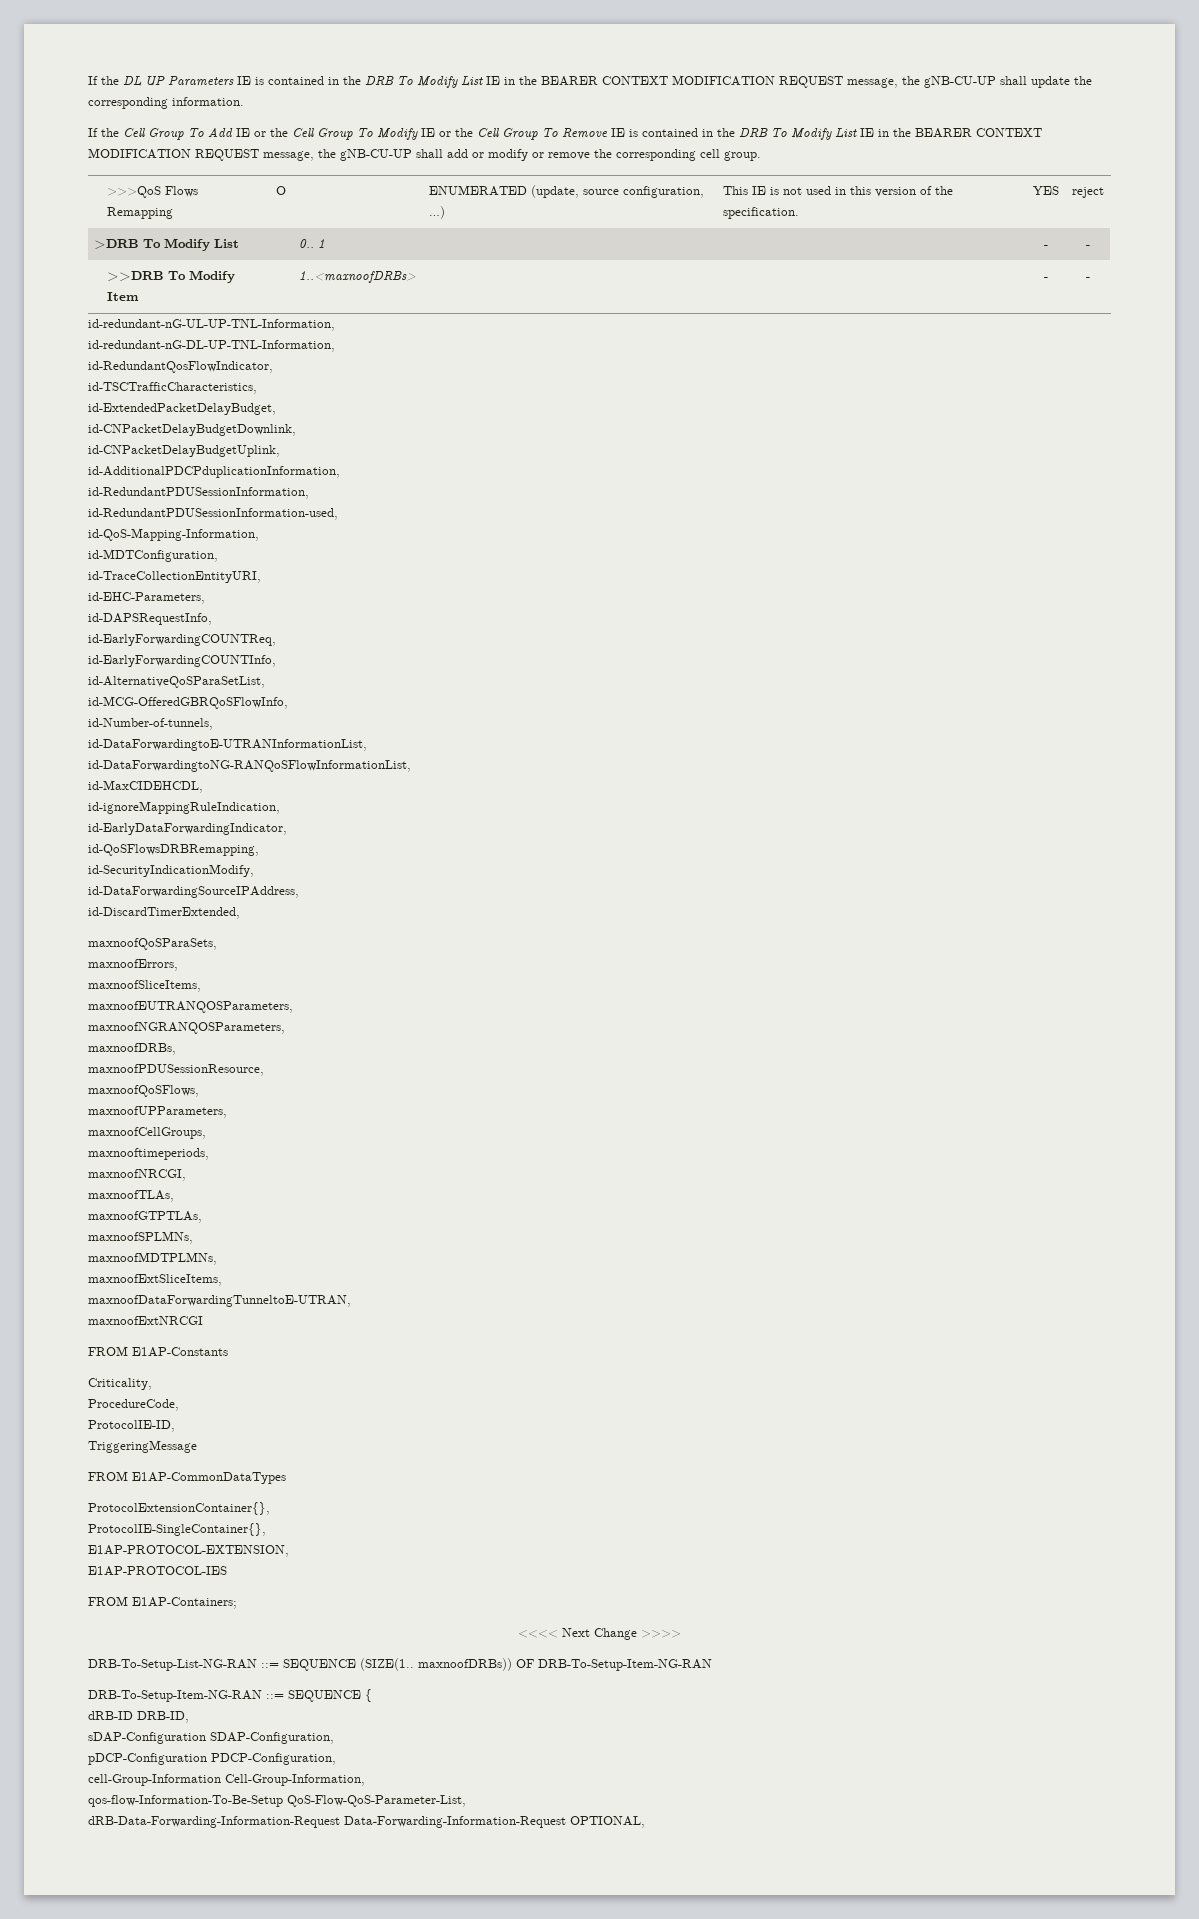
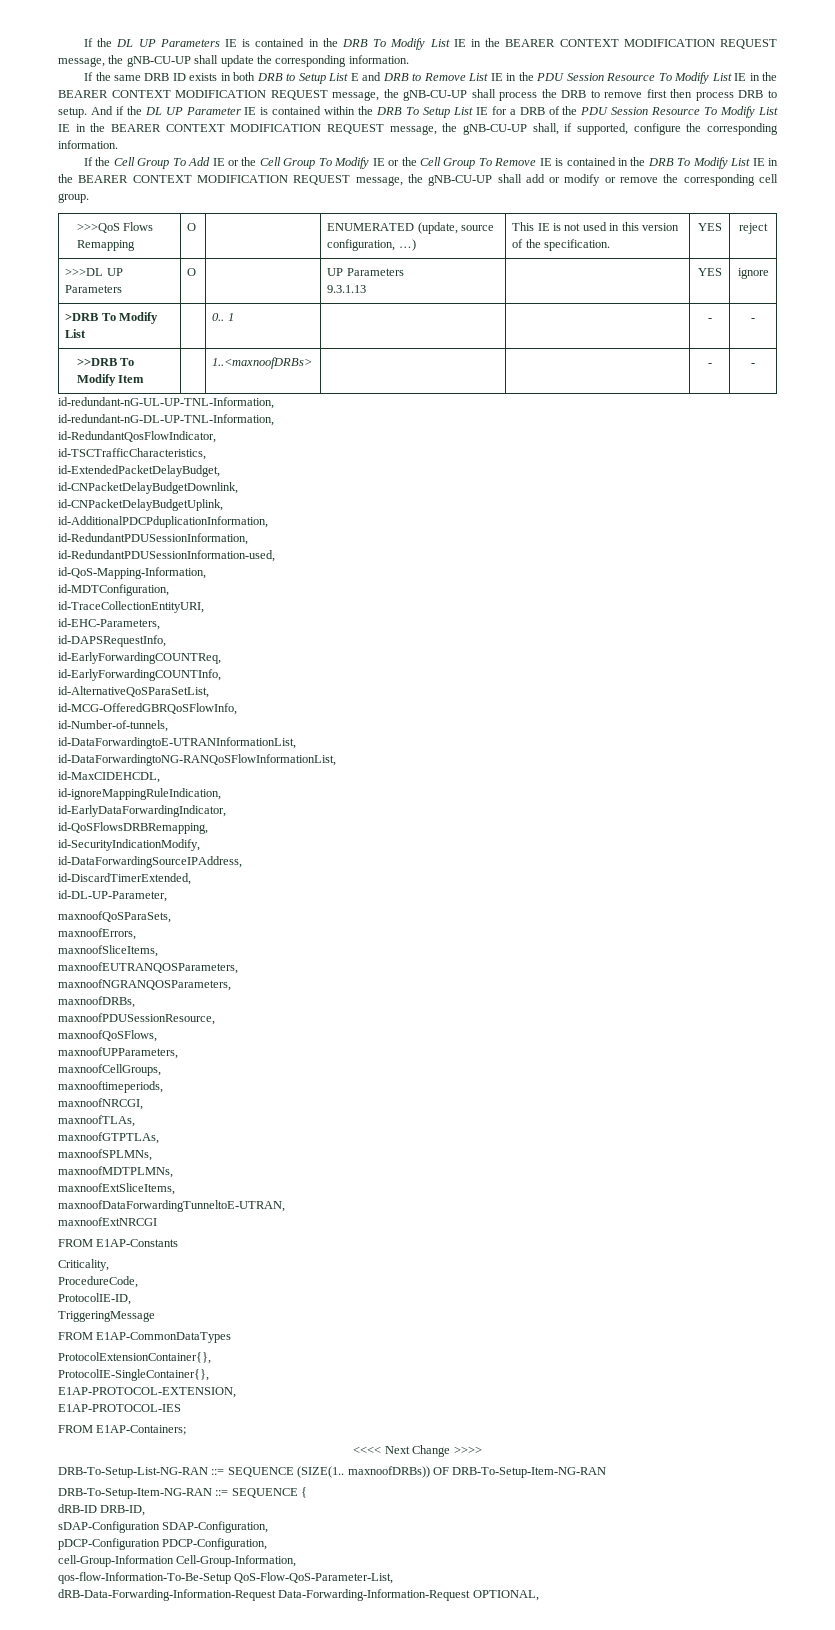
(244, 101) none -> [84,72,778,84] [58,89,777,101] [58,106,779,118] [58,123,778,135] [58,140,118,149] // If the same DRB ID exists in both DRB to Setup List E and DRB to Remove List IE in the PDU Session Resource To Modify List IE in the BEARER CONTEXT MODIFICATION REQUEST message, the gNB-CU-UP shall process the DRB to remove first then process DRB to setup. And if the DL UP Parameter IE is contained within the DRB To Setup List IE for a DRB of the PDU Session Resource To Modify List IE in the BEARER CONTEXT MODIFICATION REQUEST message, the gNB-CU-UP shall, if supported, configure the corresponding information.
(1104, 192) none -> [65,268,123,276] [65,285,123,293] [187,268,197,276] [327,268,404,276] [327,285,367,293] [697,268,722,276] [737,268,769,279] // >>>DL UP Parameters | O | | UP Parameters // 9.3.1.13 | | YES | ignore
(240, 913) none -> [58,890,167,902] // id-DL-UP-Parameter,

